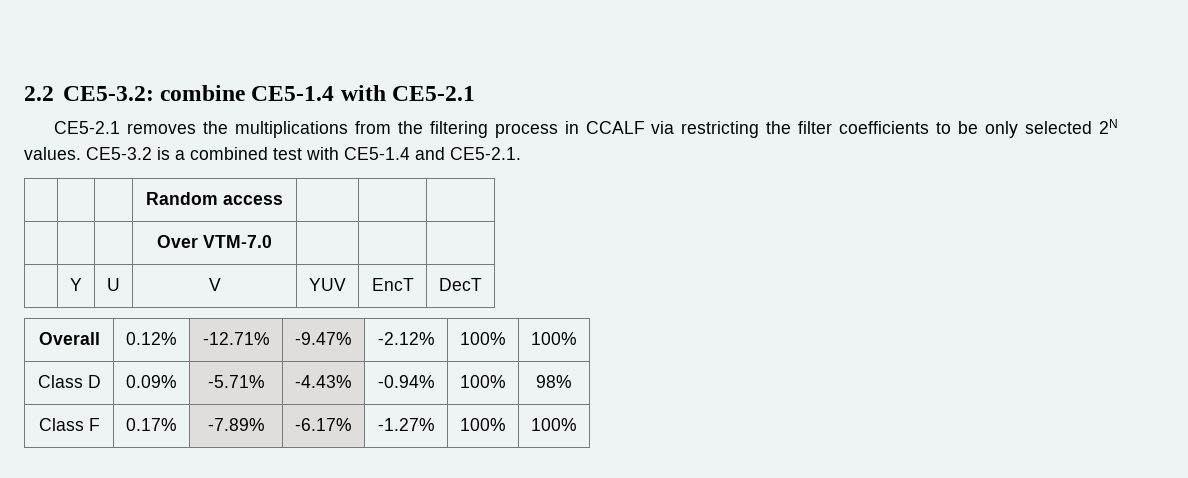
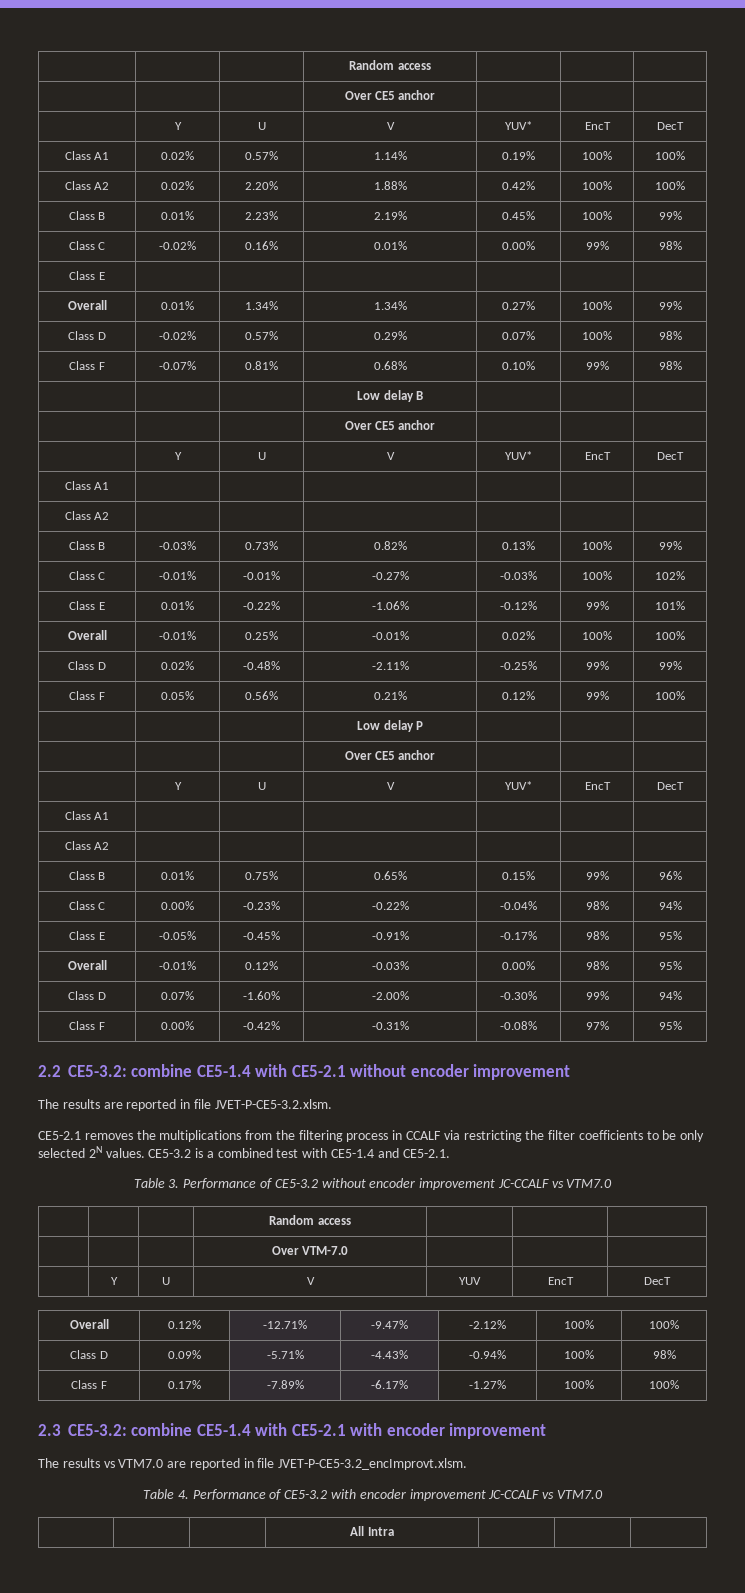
(24, 93) none -> [349,60,431,70] [344,90,436,100] [174,122,182,130] [257,122,266,130] [386,122,395,130] [505,121,532,130] [584,122,611,130] [657,122,684,130] [64,151,110,160] [161,151,194,160] [245,151,278,160] [373,151,407,160] [502,151,535,160] [582,151,612,160] [655,151,685,160] [64,181,110,190] [161,181,194,190] [245,181,278,190] [373,181,407,190] [502,181,535,190] [582,181,612,190] [655,181,685,190] [68,211,106,220] [161,211,194,220] [245,211,278,220] [373,211,407,220] [502,211,535,220] [582,211,612,220] [658,211,682,220] [68,241,106,250] [159,241,196,250] [245,241,278,250] [373,241,407,250] [502,241,535,250] [585,241,609,250] [658,241,682,250] [69,271,105,280] [67,300,107,310] [161,301,194,310] [245,301,278,310] [373,301,407,310] [502,301,535,310] [582,301,612,310] [658,301,682,310] [68,331,106,340] [159,331,196,340] [245,331,278,340] [373,331,407,340] [502,331,535,340] [582,331,612,340] [658,331,682,340] [69,361,105,370] [159,361,196,370] [245,361,278,370] [373,361,407,370] [502,361,535,370] [585,361,609,370] [658,361,682,370] [357,390,423,402] [344,420,436,430] [174,452,182,460] [257,452,266,460] [386,452,395,460] [505,451,532,460] [584,452,611,460] [657,452,684,460] [64,481,110,490] [64,511,110,520] [68,541,106,550] [159,541,196,550] [245,541,278,550] [373,541,407,550] [502,541,535,550] [582,541,612,550] [658,541,682,550] [68,571,106,580] [159,571,196,580] [243,571,280,580] [371,571,409,580] [500,571,537,580] [582,571,612,580] [655,571,685,580] [69,601,105,610] [161,601,194,610] [243,601,280,610] [371,601,409,610] [500,601,537,610] [585,601,609,610] [655,601,685,610] [67,630,107,640] [159,631,196,640] [245,631,278,640] [371,631,409,640] [502,631,535,640] [582,631,612,640] [655,631,685,640] [68,661,106,670] [161,661,194,670] [243,661,280,670] [371,661,409,670] [500,661,537,670] [585,661,609,670] [658,661,682,670] [69,691,105,700] [161,691,194,700] [245,691,278,700] [373,691,407,700] [502,691,535,700] [585,691,609,700] [655,691,685,700] [357,720,423,732] [344,750,436,760] [174,782,182,790] [257,782,266,790] [386,782,395,790] [505,781,532,790] [584,782,611,790] [657,782,684,790] [64,811,110,820] [64,841,110,850] [68,871,106,880] [161,871,194,880] [245,871,278,880] [373,871,407,880] [502,871,535,880] [585,871,609,880] [658,871,682,880] [68,901,106,910] [161,901,194,910] [243,901,280,910] [371,901,409,910] [500,901,537,910] [585,901,609,910] [658,901,682,910] [69,931,105,940] [159,931,196,940] [243,931,280,940] [371,931,409,940] [500,931,537,940] [585,931,609,940] [658,931,682,940] [67,960,107,970] [159,961,196,970] [245,961,278,970] [371,961,409,970] [502,961,535,970] [585,961,609,970] [658,961,682,970] [68,991,106,1000] [161,991,194,1000] [243,991,280,1000] [371,991,409,1000] [500,991,537,1000] [585,991,609,1000] [658,991,682,1000] [69,1021,105,1030] [161,1021,194,1030] [243,1021,280,1030] [371,1021,409,1030] [500,1021,537,1030] [585,1021,609,1030] [658,1021,682,1030] | | | Random access | | | // | | | Over CE5 anchor | | | // | Y | U | V | YUV* | EncT | DecT // Class A1 | 0.02% | 0.57% | 1.14% | 0.19% | 100% | 100% // Class A2 | 0.02% | 2.20% | 1.88% | 0.42% | 100% | 100% // Class B | 0.01% | 2.23% | 2.19% | 0.45% | 100% | 99% // Class C | -0.02% | 0.16% | 0.01% | 0.00% | 99% | 98% // Class E | | | | | | // Overall | 0.01% | 1.34% | 1.34% | 0.27% | 100% | 99% // Class D | -0.02% | 0.57% | 0.29% | 0.07% | 100% | 98% // Class F | -0.07% | 0.81% | 0.68% | 0.10% | 99% | 98% // | | | Low delay B | | | // | | | Over CE5 anchor | | | // | Y | U | V | YUV* | EncT | DecT // Class A1 | | | | | | // Class A2 | | | | | | // Class B | -0.03% | 0.73% | 0.82% | 0.13% | 100% | 99% // Class C | -0.01% | -0.01% | -0.27% | -0.03% | 100% | 102% // Class E | 0.01% | -0.22% | -1.06% | -0.12% | 99% | 101% // Overall | -0.01% | 0.25% | -0.01% | 0.02% | 100% | 100% // Class D | 0.02% | -0.48% | -2.11% | -0.25% | 99% | 99% // Class F | 0.05% | 0.56% | 0.21% | 0.12% | 99% | 100% // | | | Low delay P | | | // | | | Over CE5 anchor | | | // | Y | U | V | YUV* | EncT | DecT // Class A1 | | | | | | // Class A2 | | | | | | // Class B | 0.01% | 0.75% | 0.65% | 0.15% | 99% | 96% // Class C | 0.00% | -0.23% | -0.22% | -0.04% | 98% | 94% // Class E | -0.05% | -0.45% | -0.91% | -0.17% | 98% | 95% // Overall | -0.01% | 0.12% | -0.03% | 0.00% | 98% | 95% // Class D | 0.07% | -1.60% | -2.00% | -0.30% | 99% | 94% // Class F | 0.00% | -0.42% | -0.31% | -0.08% | 97% | 95% //
(476, 93) none -> [350,1064,571,1080] [38,1099,332,1111] without encoder improvement // The results are reported in file JVET-P-CE5-3.2.xlsm.
(521, 153) none -> [133,1178,613,1190] // Table 3. Performance of CE5-3.2 without encoder improvement JC-CCALF vs VTM7.0
(577, 424) none -> [38,1423,547,1439] [38,1458,468,1470] [143,1489,603,1501] [350,1526,394,1536] // 2.3 CE5-3.2: combine CE5-1.4 with CE5-2.1 with encoder improvement // The results vs VTM7.0 are reported in file JVET-P-CE5-3.2_encImprovt.xlsm. // Table 4. Performance of CE5-3.2 with encoder improvement JC-CCALF vs VTM7.0 // | | | All Intra | | |

